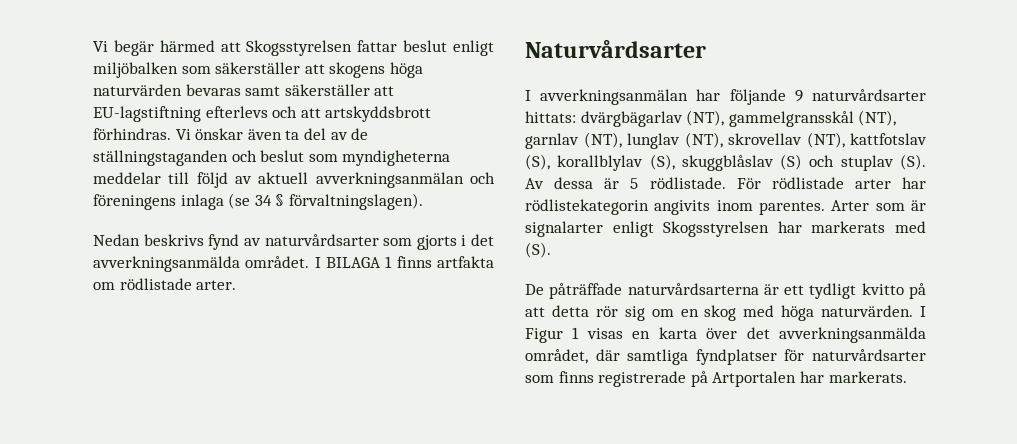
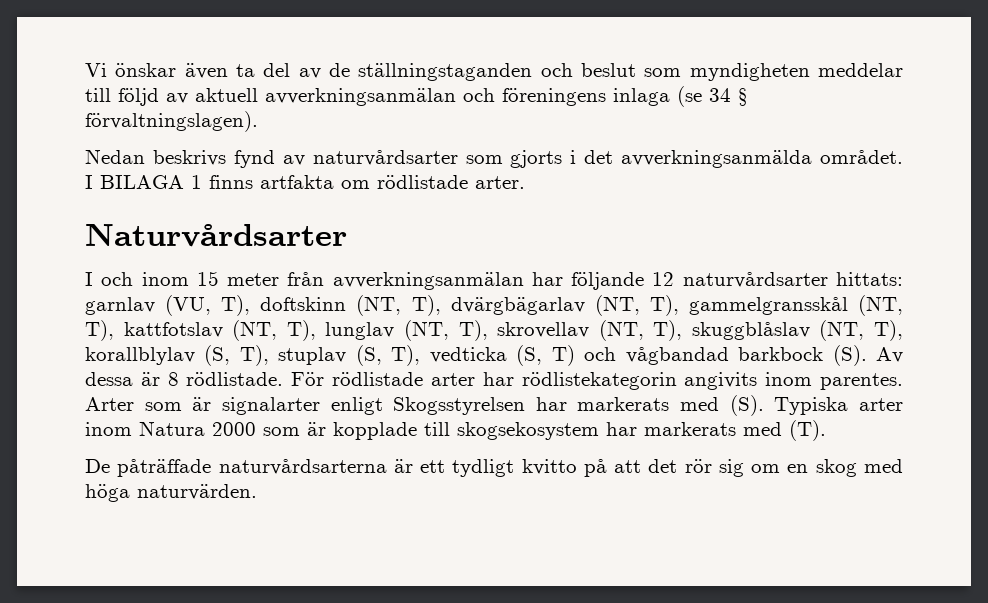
[93,40,494,56] [93,62,423,78] [93,84,395,96] [93,106,432,122] [93,128,191,140] Vi begär härmed att Skogsstyrelsen fattar beslut enligt miljöbalken som säkerställer att skogens höga naturvärden bevaras samt säkerställer att EU-lagstiftning efterlevs och att artskyddsbrott förhindras. Vi -> [85,63,107,77] Vi
[342,150,451,166] myndigheterna -> [689,63,810,81] myndigheten
(531, 95) none -> [101,271,325,286] och inom 15 meter från
[794,90,803,102] 9 -> [652,272,675,286] 12
[580,110,897,127] [525,132,927,149] [525,154,894,171] dvärgbägarlav (NT), gammelgransskål (NT), garnlav (NT), lunglav (NT), skrovellav (NT), kattfotslav (S), korallblylav (S), skuggblåslav (S) och stuplav -> [85,295,904,316] [85,320,904,341] [85,345,824,366] garnlav (VU, T), doftskinn (NT, T), dvärgbägarlav (NT, T), gammelgransskål (NT, T), kattfotslav (NT, T), lunglav (NT, T), skrovellav (NT, T), skuggblåslav (NT, T), korallblylav (S, T), stuplav (S, T), vedticka (S, T) och vågbandad barkbock
[630,178,639,189] 5 -> [167,372,179,386] 8
(551, 250) none -> [774,397,903,415] [85,420,826,441] Typiska arter inom Natura 2000 som är kopplade till skogsekosystem har markerats med (T).
[551,305,589,317] detta -> [648,459,678,473] det
[920,306,926,317] [525,327,926,343] [525,349,926,365] [525,371,907,387] I Figur 1 visas en karta över det avverkningsanmälda området, där samtliga fyndplatser för naturvårdsarter som finns registrerade på Artportalen har markerats. -> (257, 492) none

